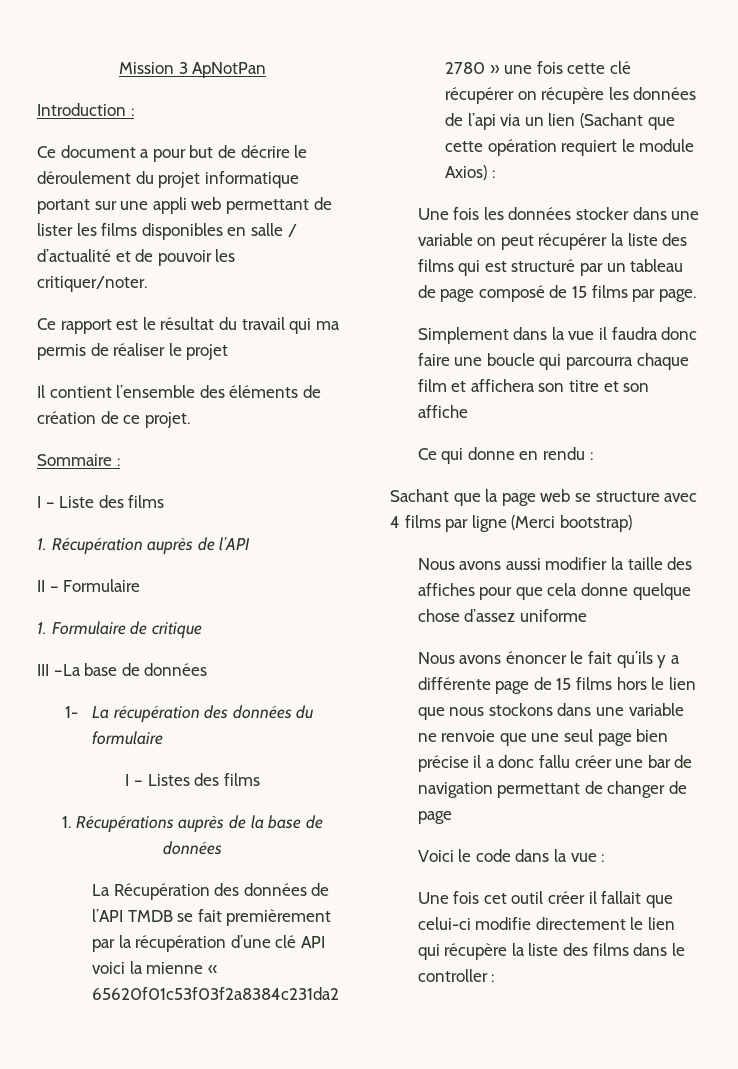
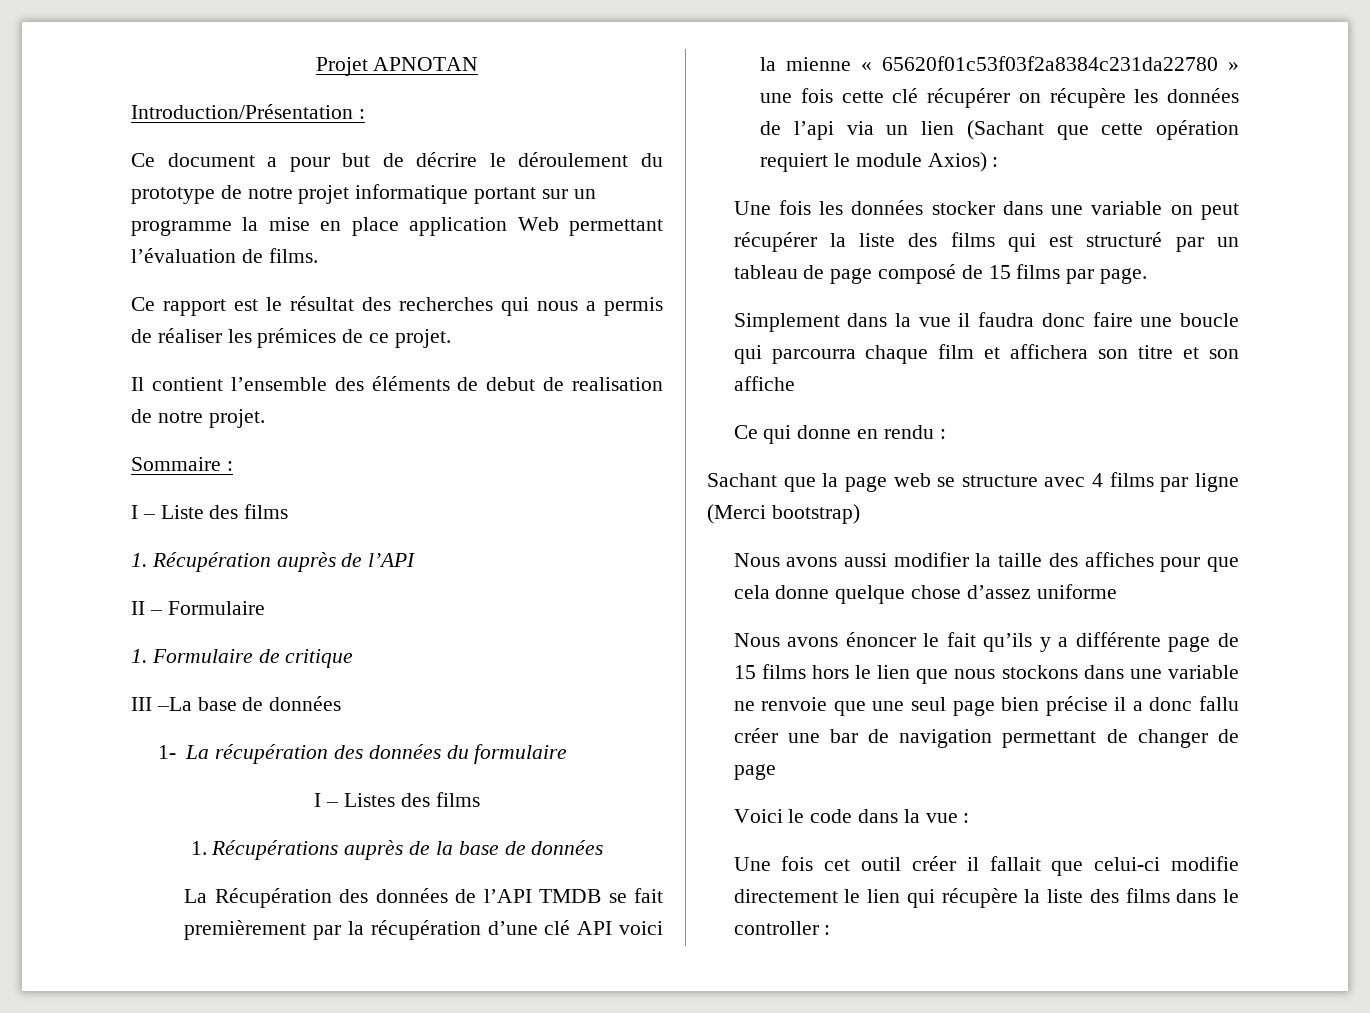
[118,62,267,78] [37,103,126,116] Mission 3 ApNotPan // Introduction -> [315,57,479,76] [131,104,353,119] Projet APNOTAN // Introduction/Présentation
(154, 177) none -> [131,185,293,204] prototype de notre
[120,197,332,214] [37,223,297,240] [37,249,236,266] [37,276,147,292] une appli web permettant de lister les films disponibles en salle / d’actualité et de pouvoir les critiquer/noter. -> [573,189,596,199] [131,217,663,236] [131,248,318,263] un programme la mise en place application Web permettant l’évaluation de films.
[218,317,340,334] [37,343,229,360] du travail qui ma permis de réaliser le projet -> [362,297,663,316] [131,328,451,348] des recherches qui nous a permis de réaliser les prémices de ce projet.
[37,411,141,424] création de ce -> [486,377,663,391] [131,409,203,423] debut de realisation de notre

